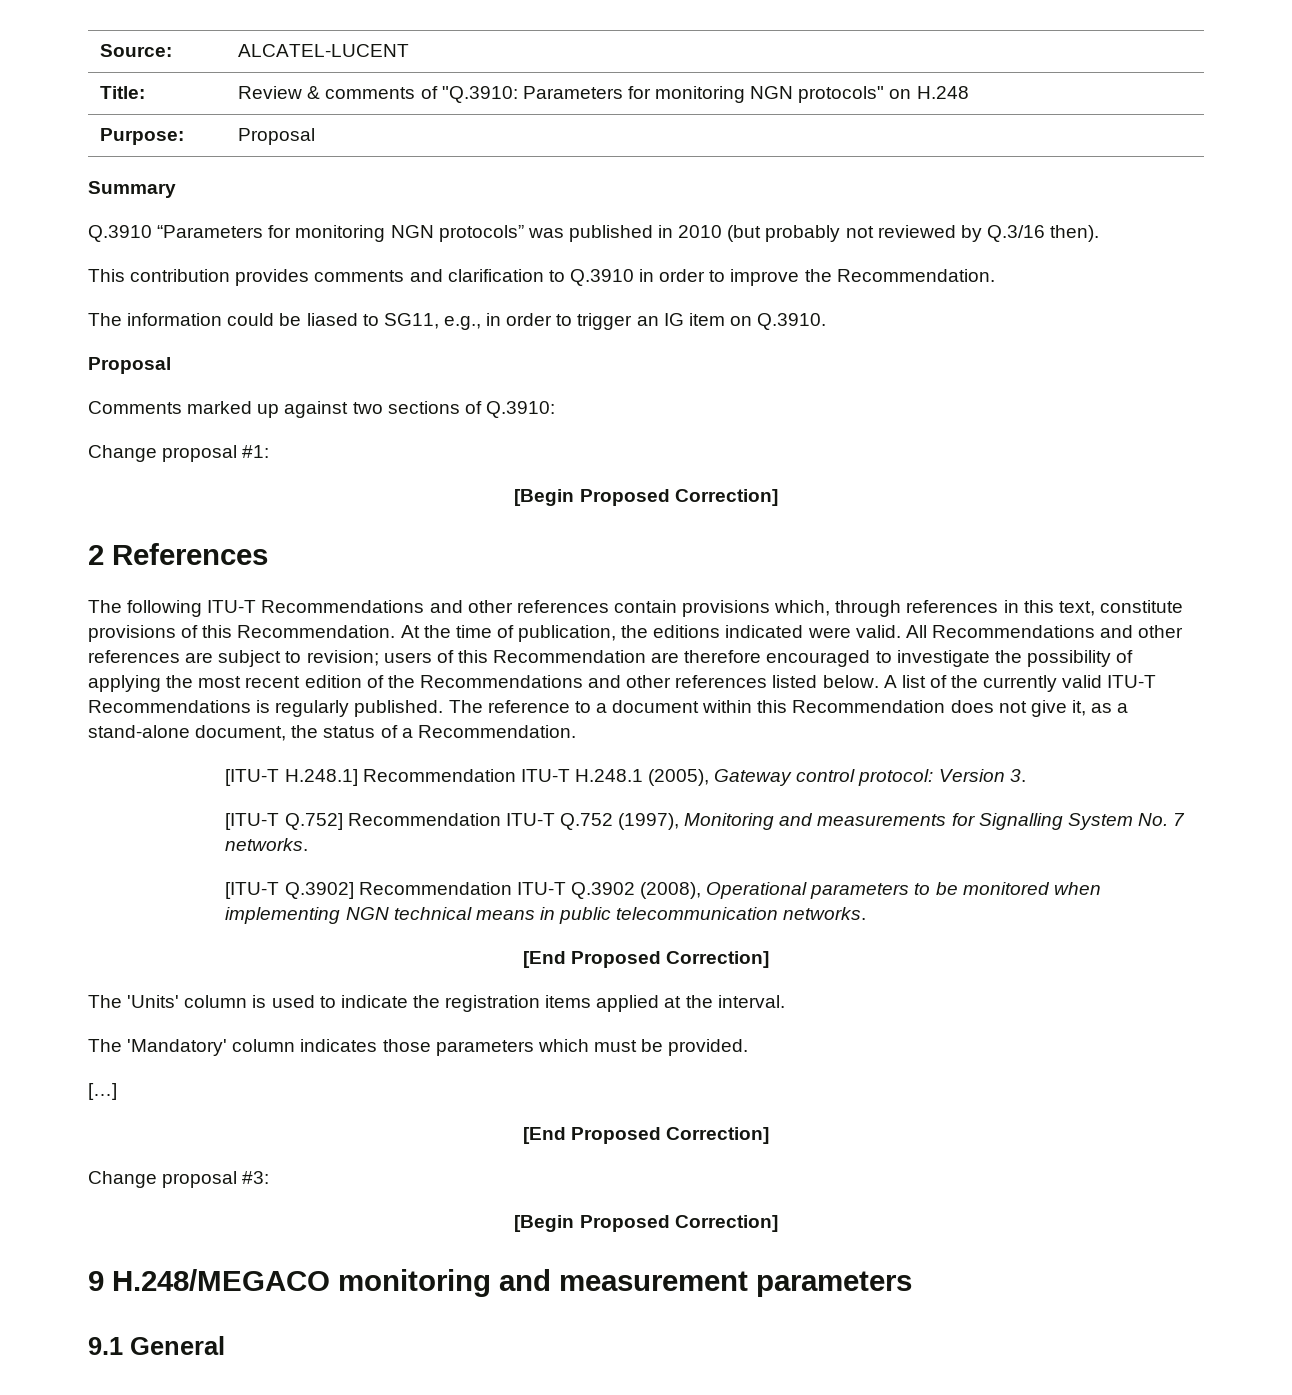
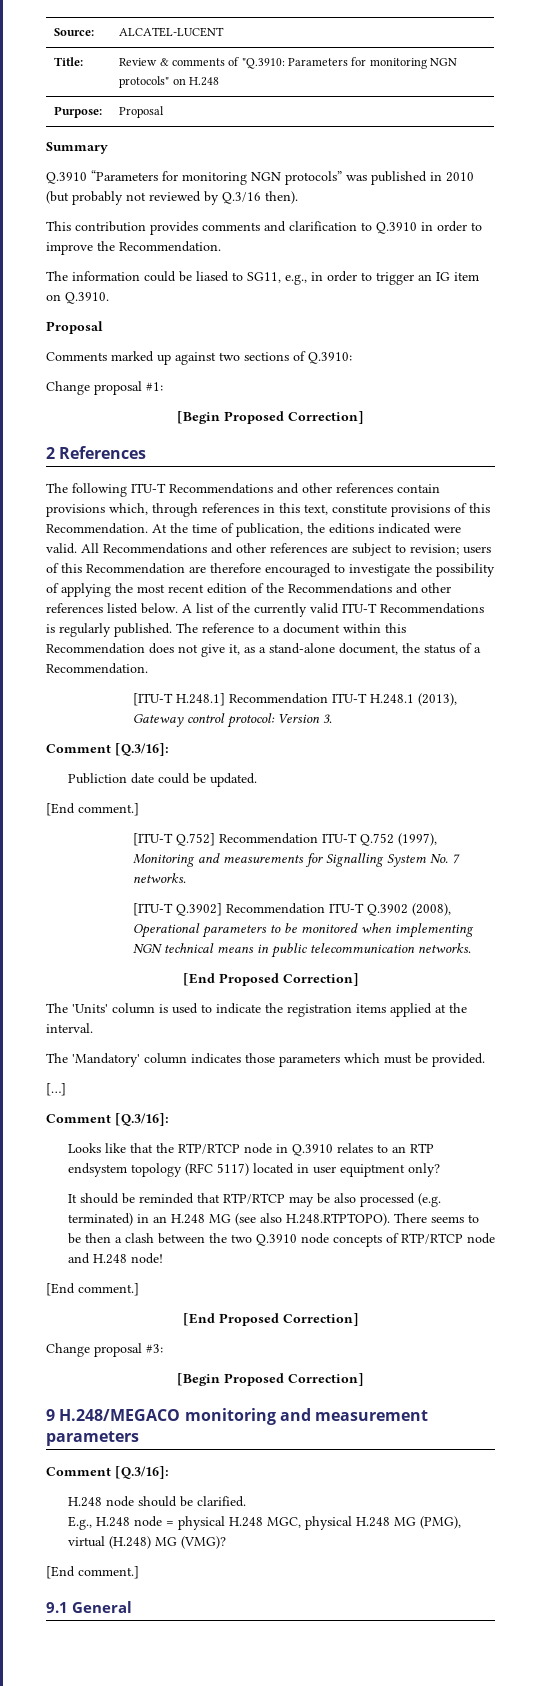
[648,769,710,786] (2005), -> [417,693,457,706] (2013),
(1026, 775) none -> [46,743,169,756] [67,773,257,787] [46,803,139,816] // Comment [Q.3/16]: // Publiction date could be updated. // [End comment.]
(117, 1091) none -> [46,1113,169,1126] [67,1143,434,1156] [67,1163,440,1177] [67,1193,441,1207] [67,1213,479,1226] [67,1233,495,1247] [67,1253,163,1264] [46,1283,139,1296] // Comment [Q.3/16]: // Looks like that the RTP/RTCP node in Q.3910 relates to an RTP endsystem topology (RFC 5117) located in user equiptment only? // It should be reminded that RTP/RTCP may be also processed (e.g. terminated) in an H.248 MG (see also H.248.RTPTOPO). There seems to be then a clash between the two Q.3910 node concepts of RTP/RTCP node and H.248 node! // [End comment.]
(912, 1284) none -> [46,1466,169,1479] [67,1496,246,1507] [67,1516,461,1530] [67,1536,226,1549] [46,1566,139,1579] // Comment [Q.3/16]: // H.248 node should be clarified. // E.g., H.248 node = physical H.248 MGC, physical H.248 MG (PMG), virtual (H.248) MG (VMG)? // [End comment.]

